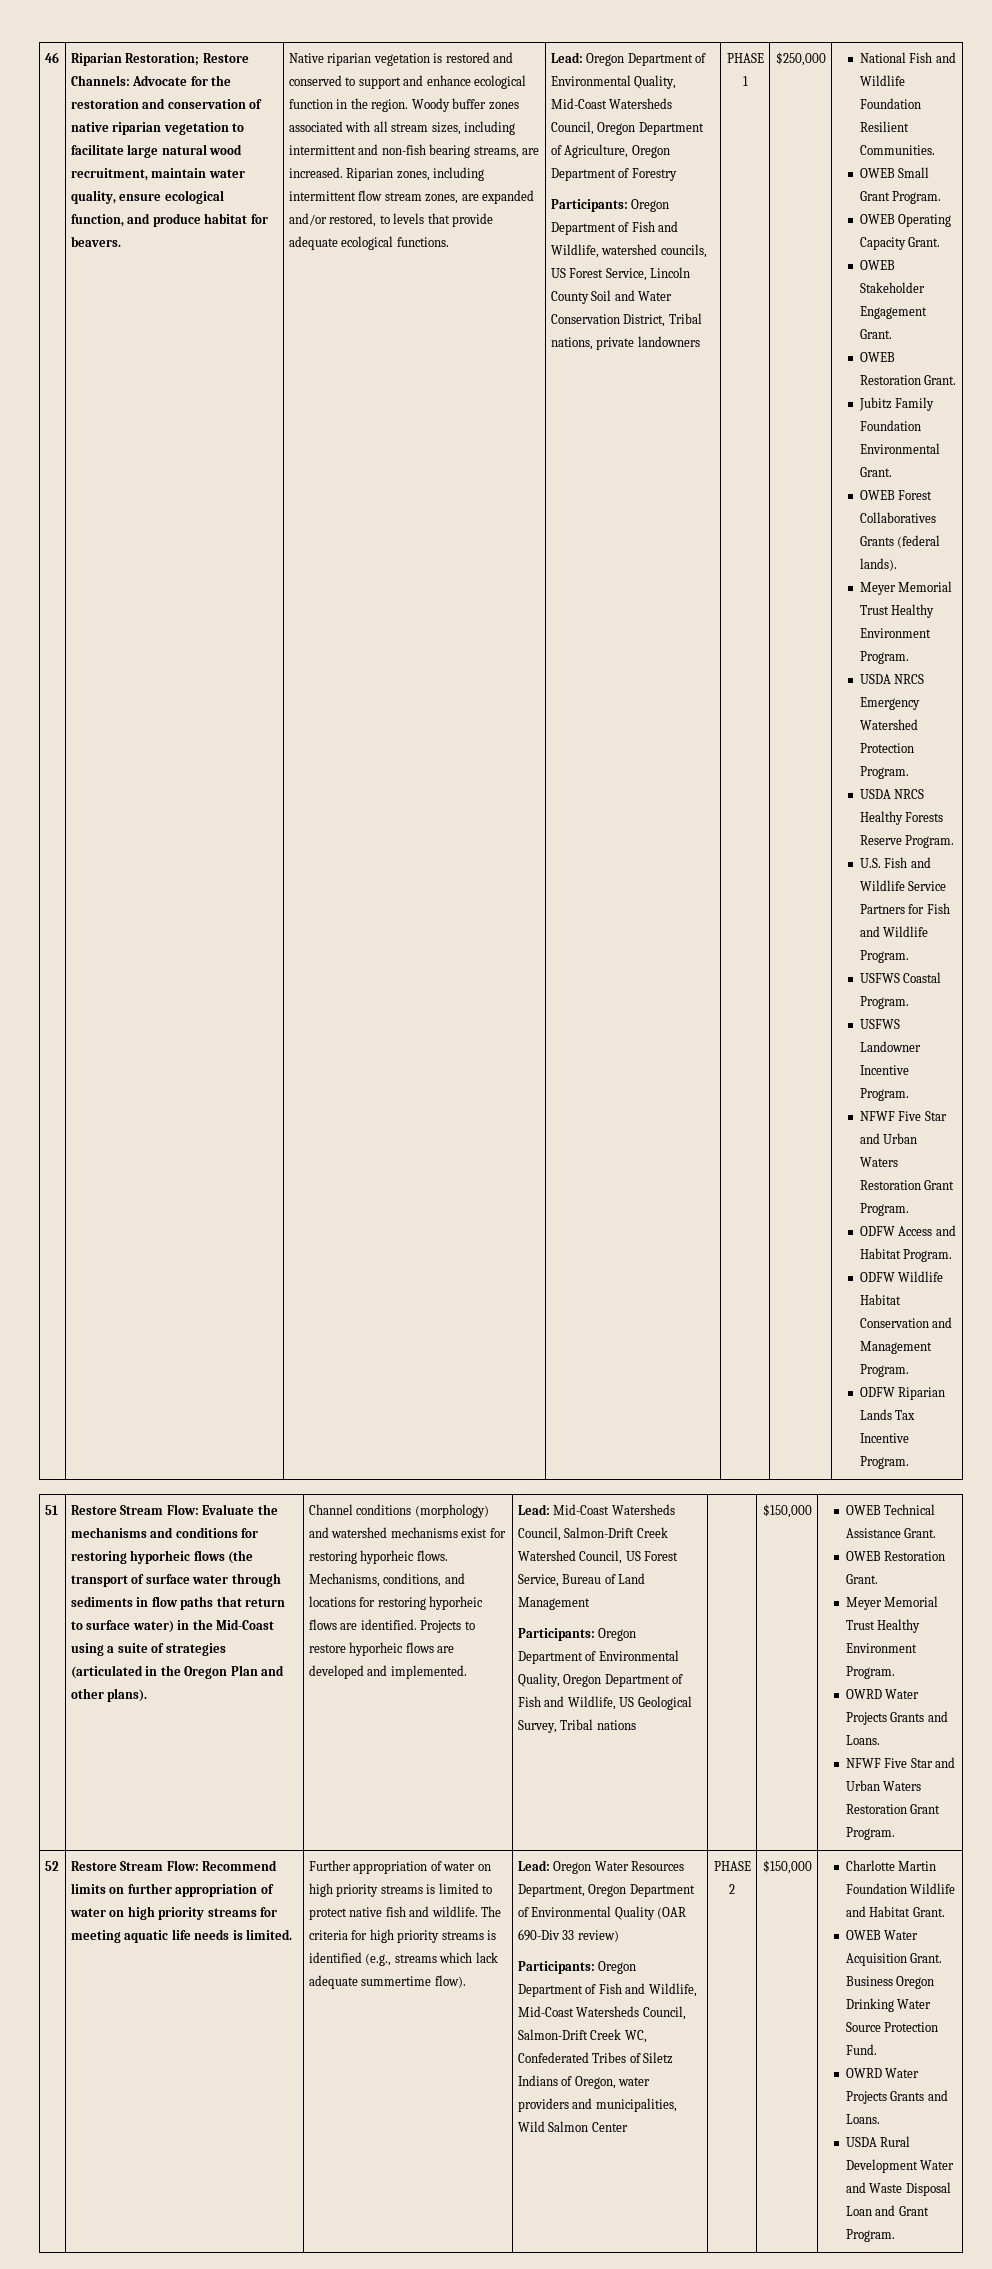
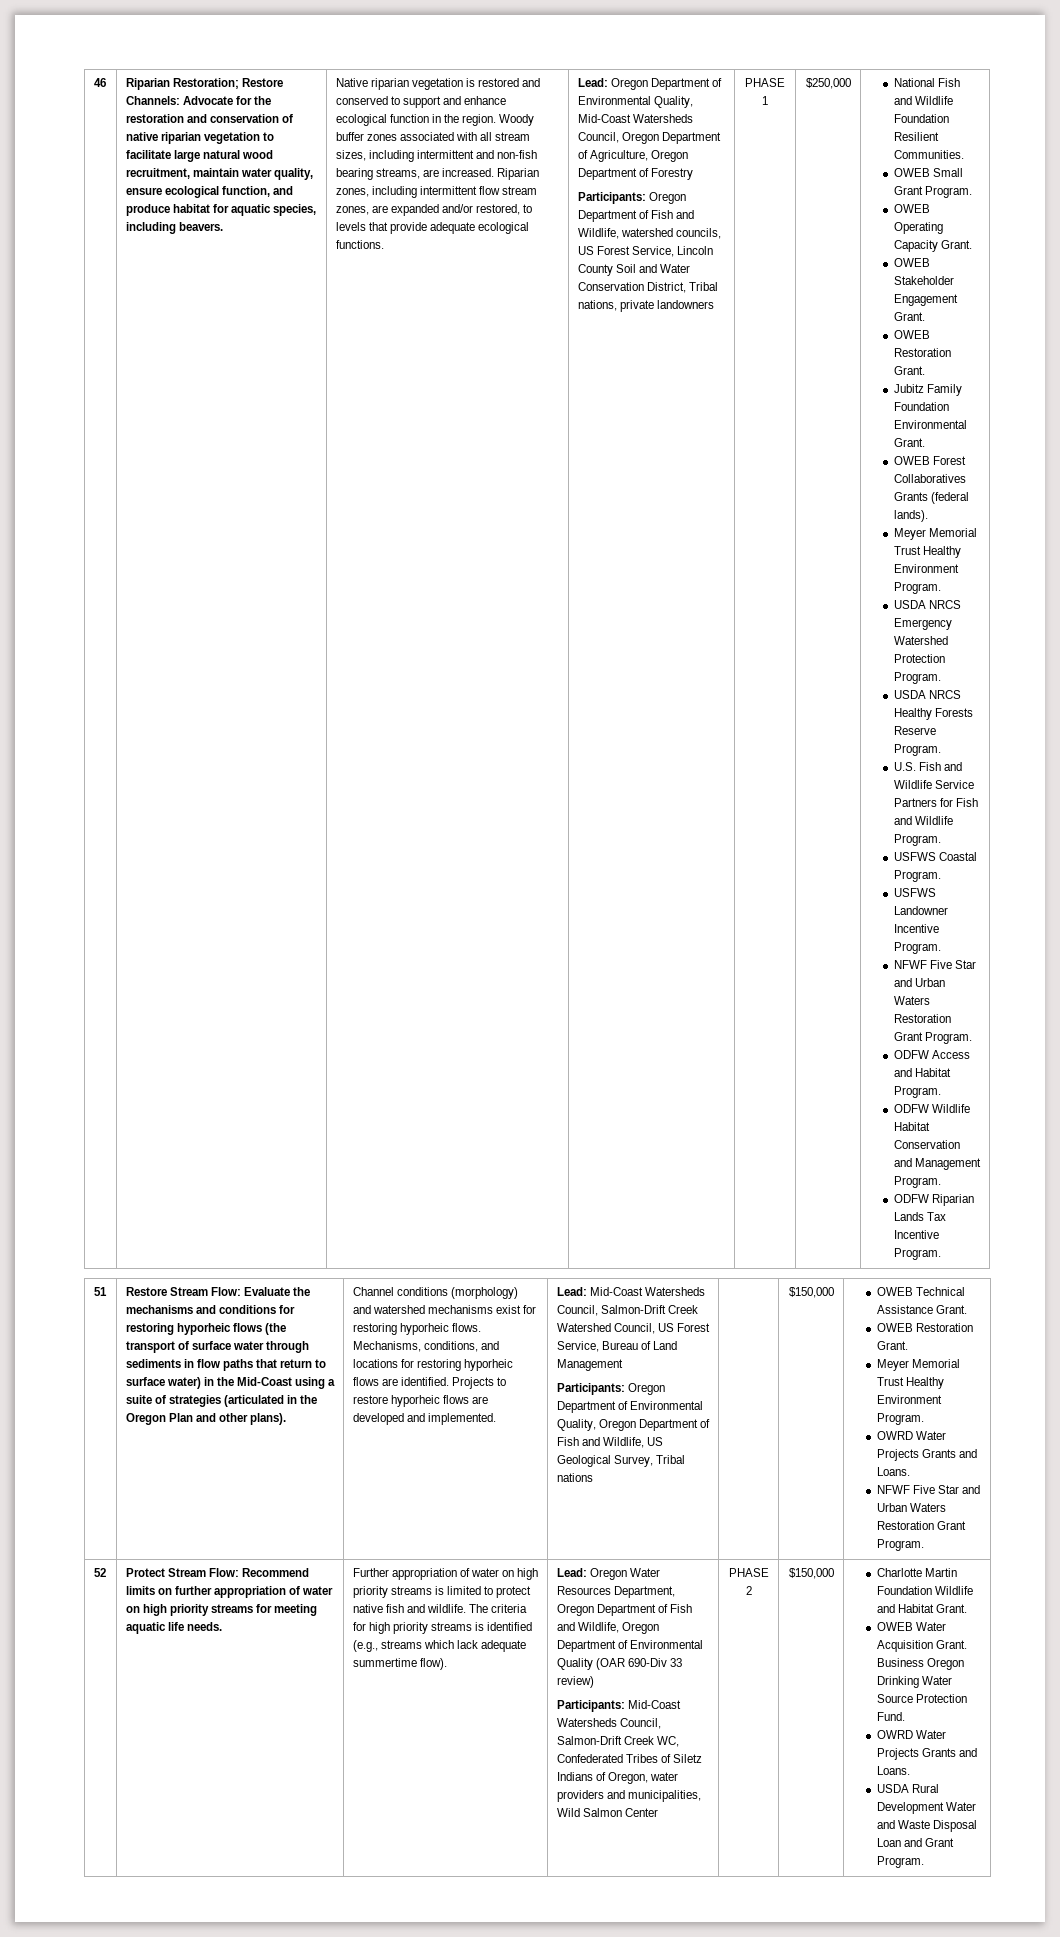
(268, 219) none -> [230,204,317,216] [125,222,176,234] aquatic species, including
[70,1861,117,1871] Restore -> [125,1568,165,1577] Protect
[194,1929,293,1940] needs is limited. -> [186,1622,222,1631] needs.
(529, 1912) none -> [669,1604,692,1613] [556,1622,659,1634] [556,1640,628,1652] Fish and Wildlife, Oregon Department of
[598,1961,637,1974] [517,1983,697,1997] Oregon Department of Fish and Wildlife, -> (625, 1706) none

